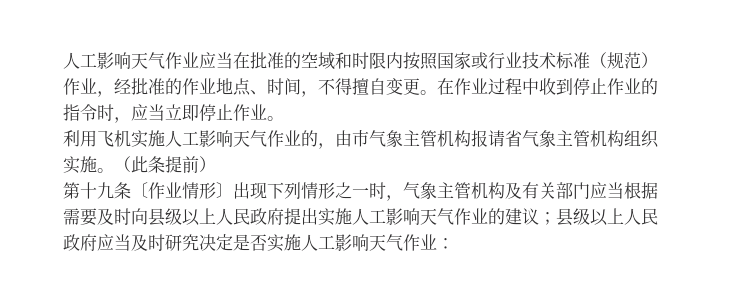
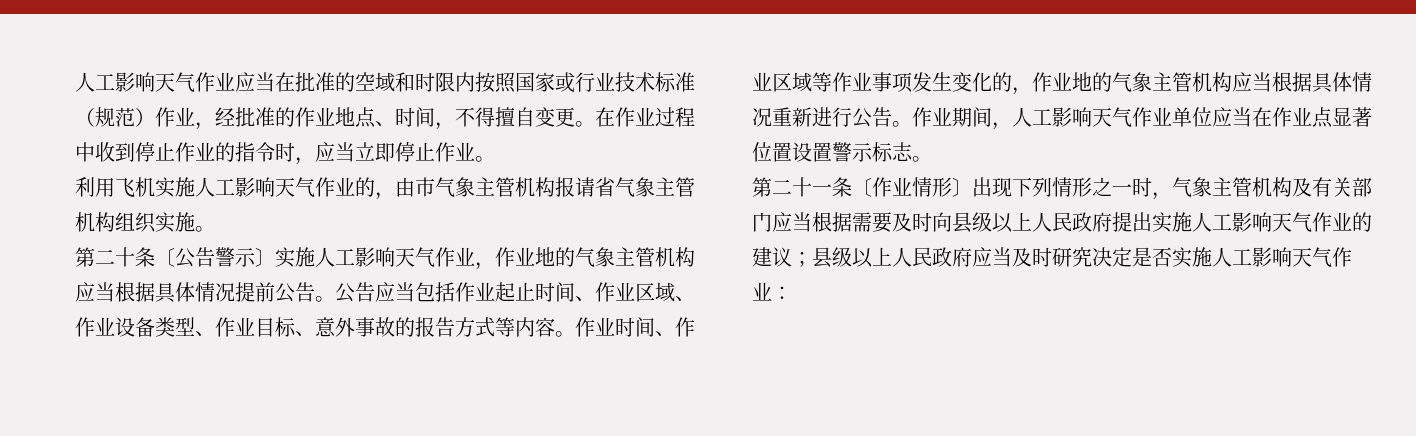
[114,156,216,173] [63,182,114,199] （此条提前） // 第十九 -> [75,247,695,270] [75,282,695,303] [75,317,695,337] [752,72,1372,95] [752,107,1372,130] [752,142,932,162] [752,177,832,197] // 第二十条〔公告警示〕实施人工影响天气作业，作业地的气象主管机构应当根据具体情况提前公告。公告应当包括作业起止时间、作业区域、作业设备类型、作业目标、意外事故的报告方式等内容。作业时间、作业区域等作业事项发生变化的，作业地的气象主管机构应当根据具体情况重新进行公告。作业期间，人工影响天气作业单位应当在作业点显著位置设置警示标志。 // 第二十一

